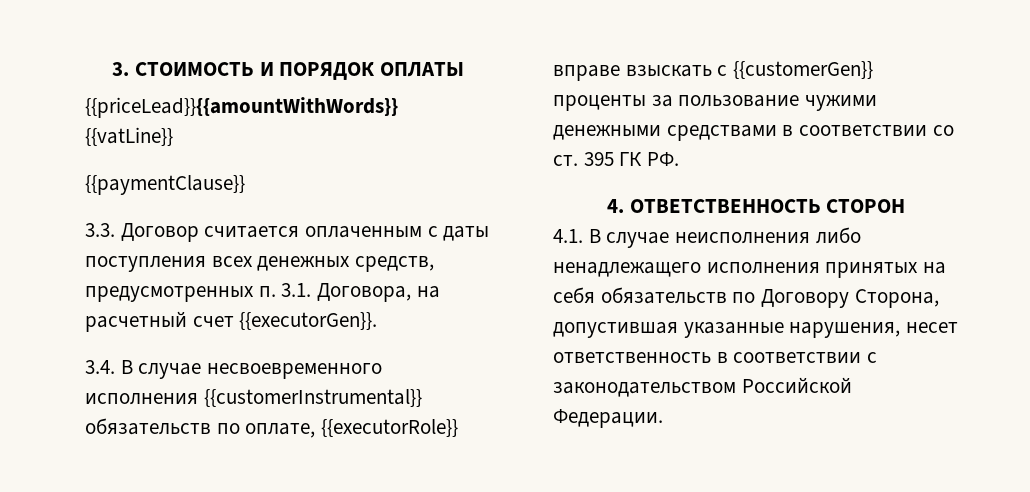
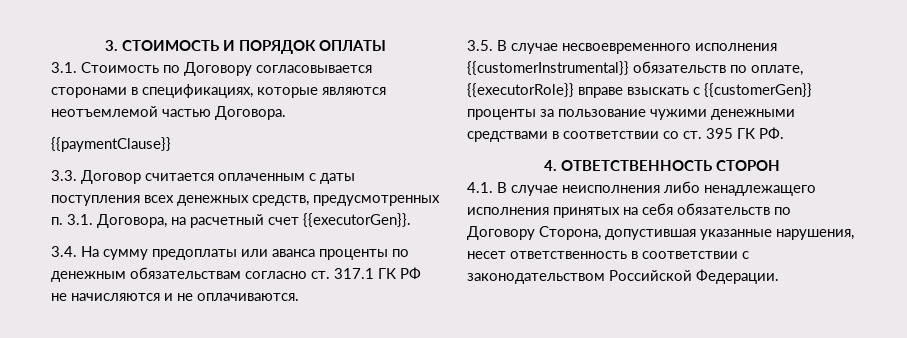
[85,97,398,118] [85,127,173,146] {{priceLead}}{{amountWithWords}} {{vatLine}} -> [51,62,372,76] [51,84,386,98] [51,106,286,120] 3.1. Стоимость по Договору согласовывается сторонами в спецификациях, которые являются неотъемлемой частью Договора.
(115, 367) none -> [81,246,409,260] [51,267,421,282] [51,293,299,301] [467,40,493,51] На сумму предоплаты или аванса проценты по денежным обязательствам согласно ст. 317.1 ГК РФ не начисляются и не оплачиваются. // 3.5.

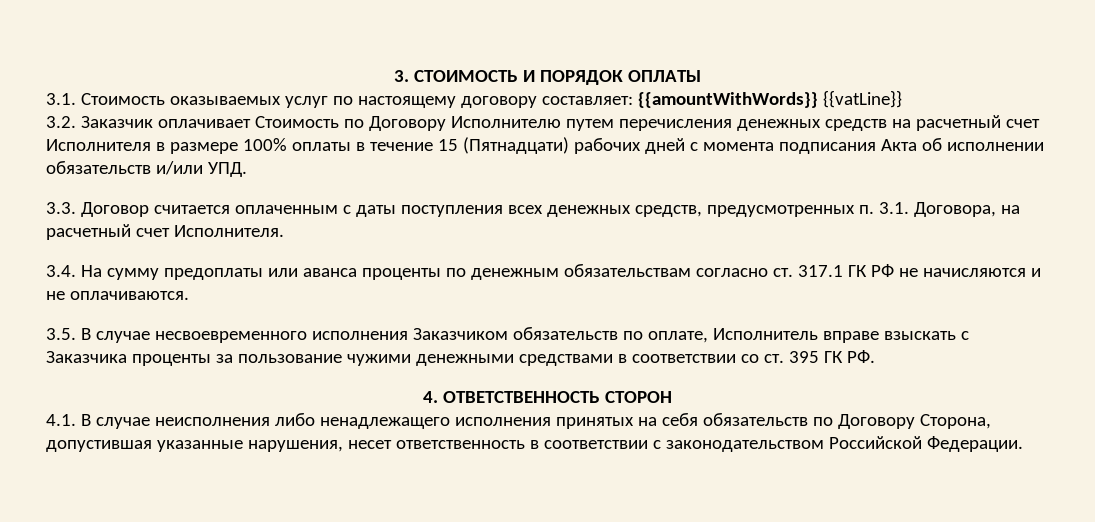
[163,62,372,76] [51,84,386,98] [51,106,286,120] [51,137,171,152] по Договору согласовывается сторонами в спецификациях, которые являются неотъемлемой частью Договора. // {{paymentClause}} -> [169,90,902,108] [46,115,1040,131] [46,137,1044,154] [46,161,247,177] оказываемых услуг по настоящему договору составляет: {{amountWithWords}} {{vatLine}} // 3.2. Заказчик оплачивает Стоимость по Договору Исполнителю путем перечисления денежных средств на расчетный счет Исполнителя в размере 100% оплаты в течение 15 (Пятнадцати) рабочих дней с момента подписания Акта об исполнении обязательств и/или УПД.
[303,213,411,227] {{executorGen}}. -> [173,225,284,237] Исполнителя.
[467,61,629,75] {{customerInstrumental}} -> [412,328,508,340] Заказчиком
[467,83,574,97] {{executorRole}} -> [712,328,818,340] Исполнитель
[704,83,812,97] {{customerGen}} -> [46,351,127,363] Заказчика

